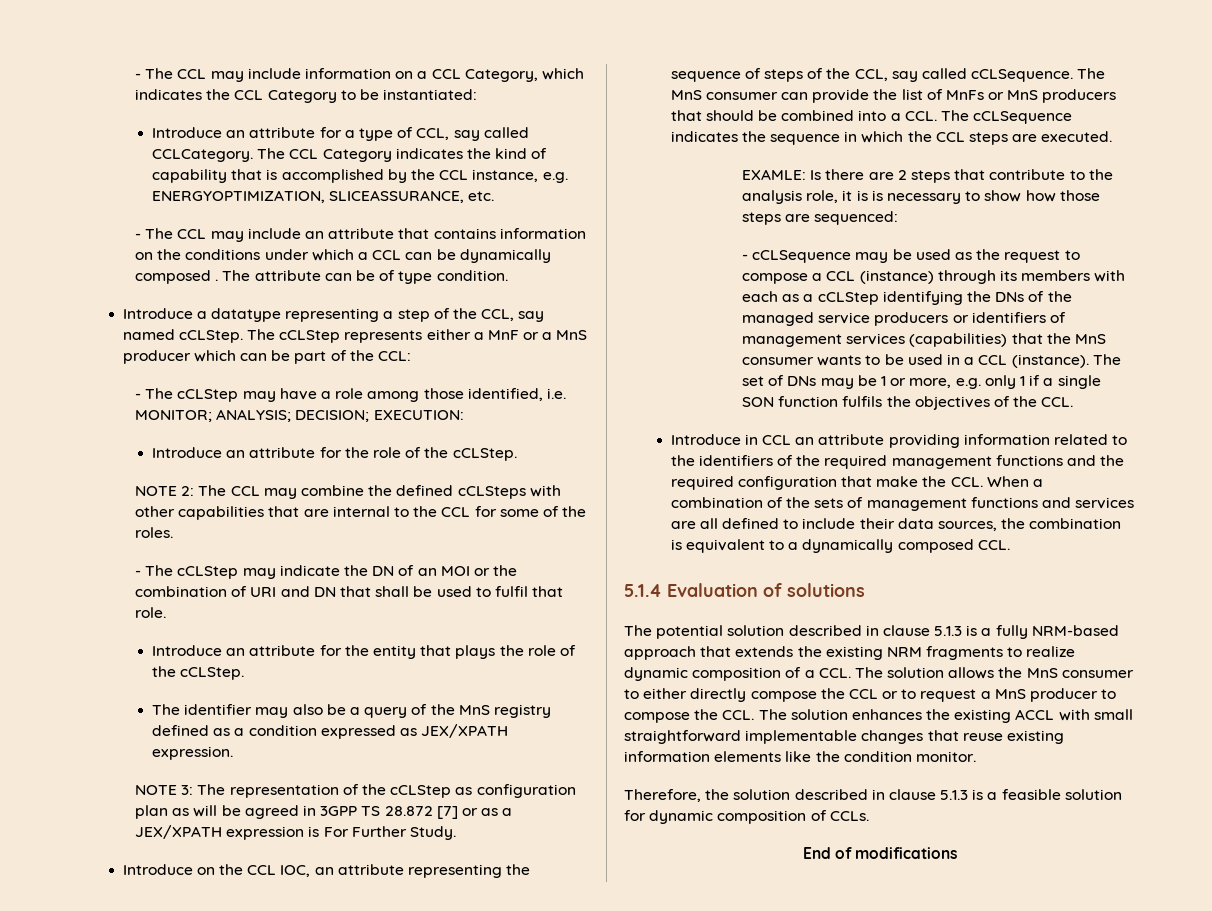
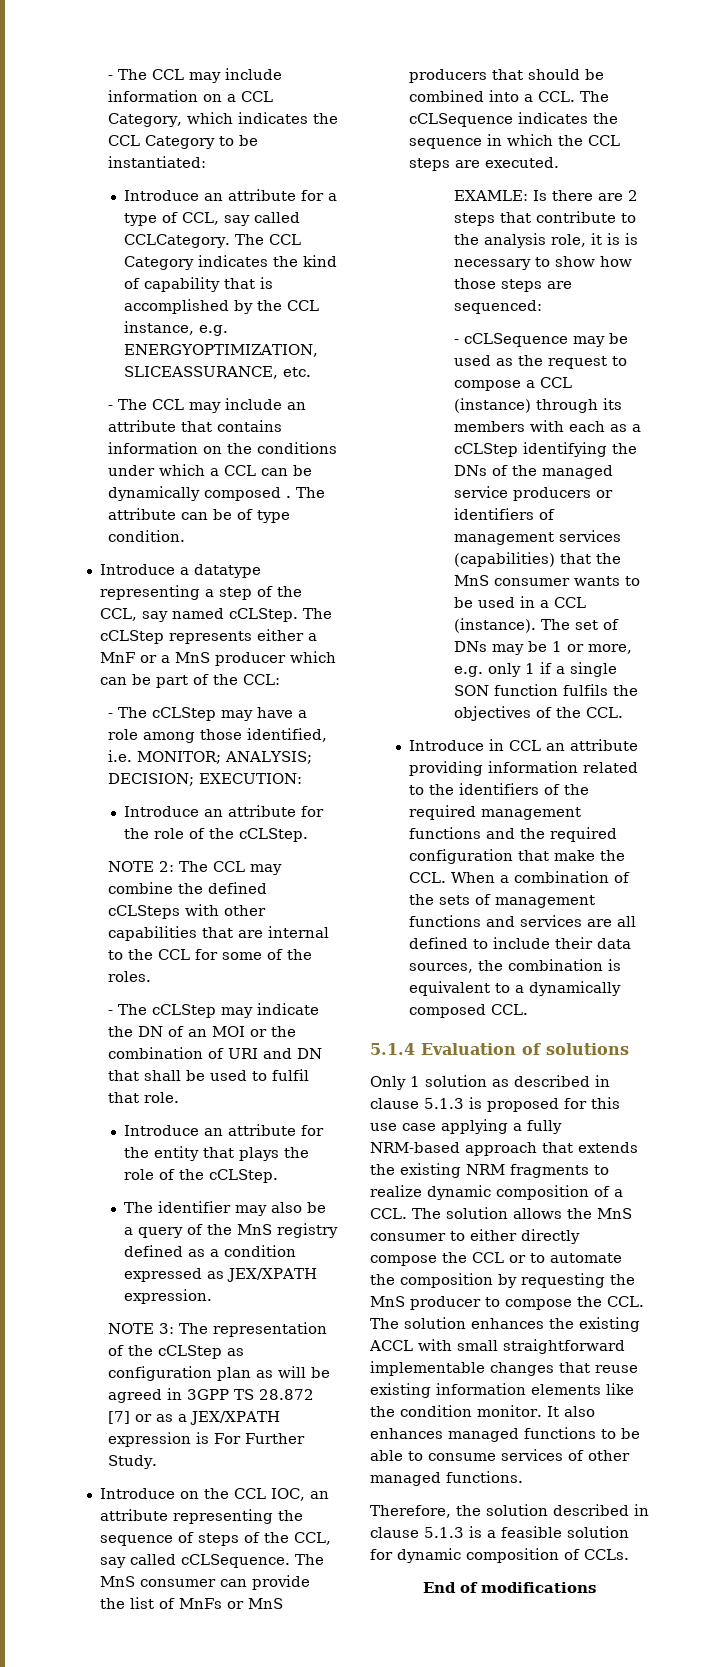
[624,625,978,639] The potential solution described in clause 5.1.3 is -> [370,1075,610,1090] [370,1097,620,1112] [370,1119,508,1134] Only 1 solution as described in clause 5.1.3 is proposed for this use case applying
[920,689,991,702] request a -> [550,1253,622,1263] [370,1273,635,1288] automate the composition by requesting the
(976, 756) none -> [546,1406,595,1417] [370,1427,640,1442] [370,1449,630,1461] [370,1471,523,1486] It also enhances managed functions to be able to consume services of other managed functions.

